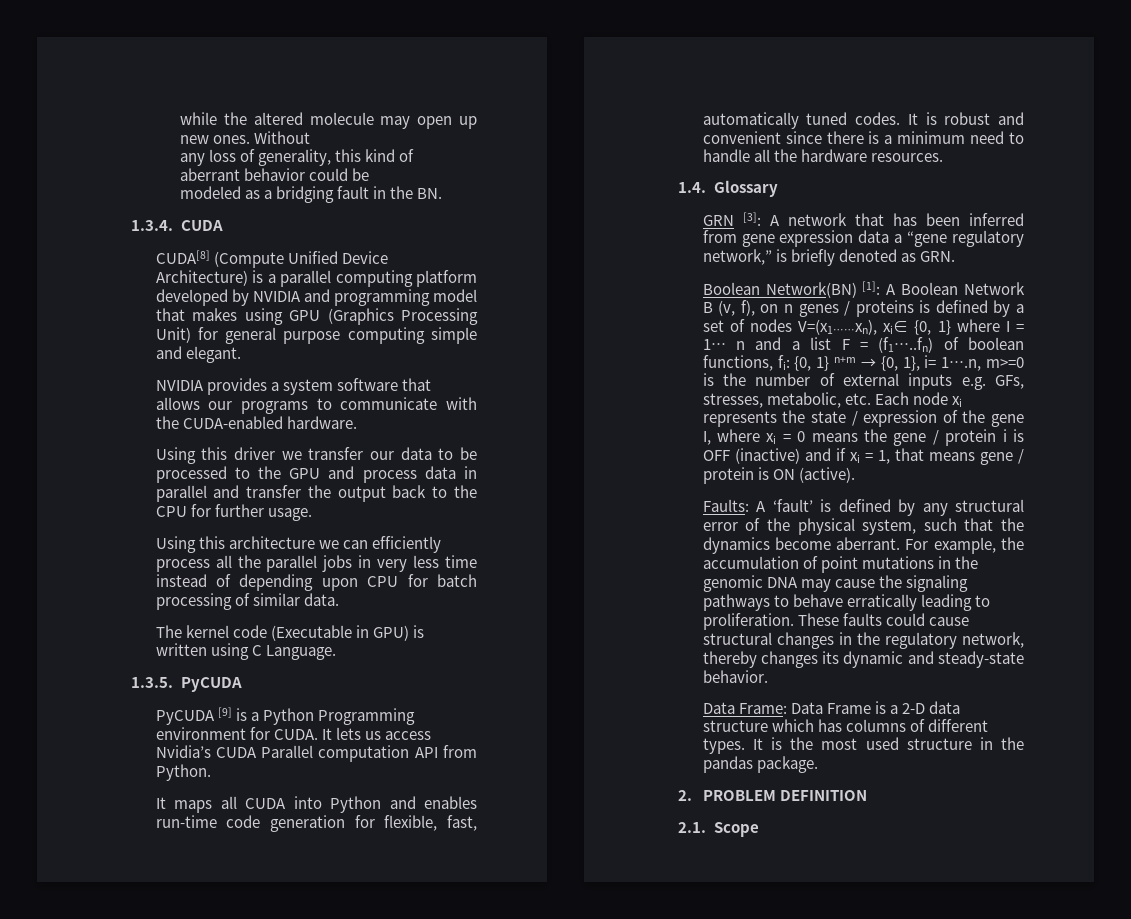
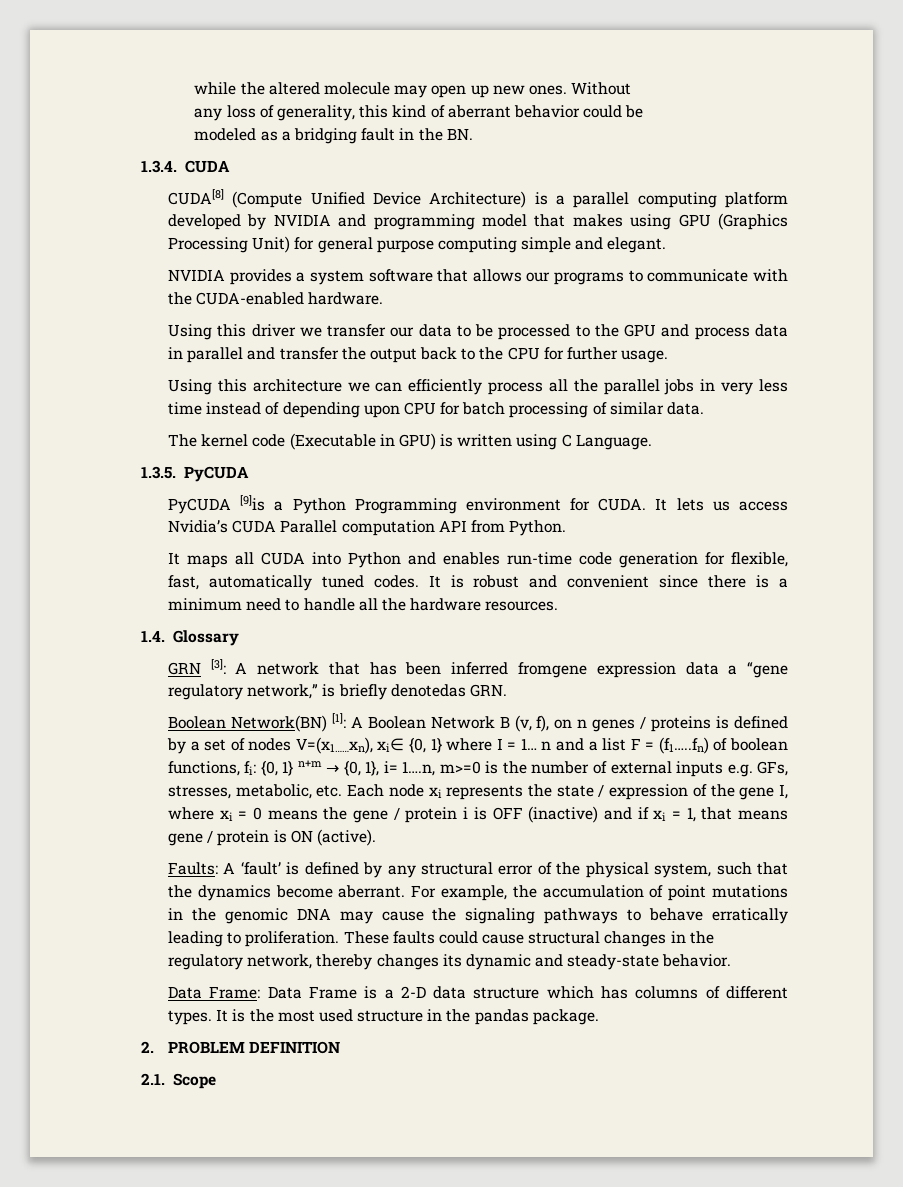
[217,707,247,721] [9] is -> [240,495,266,511] [9]is
[702,230,775,247] from gene -> [517,662,587,678] fromgene
[838,249,916,262] denoted as -> [390,684,466,697] denotedas

